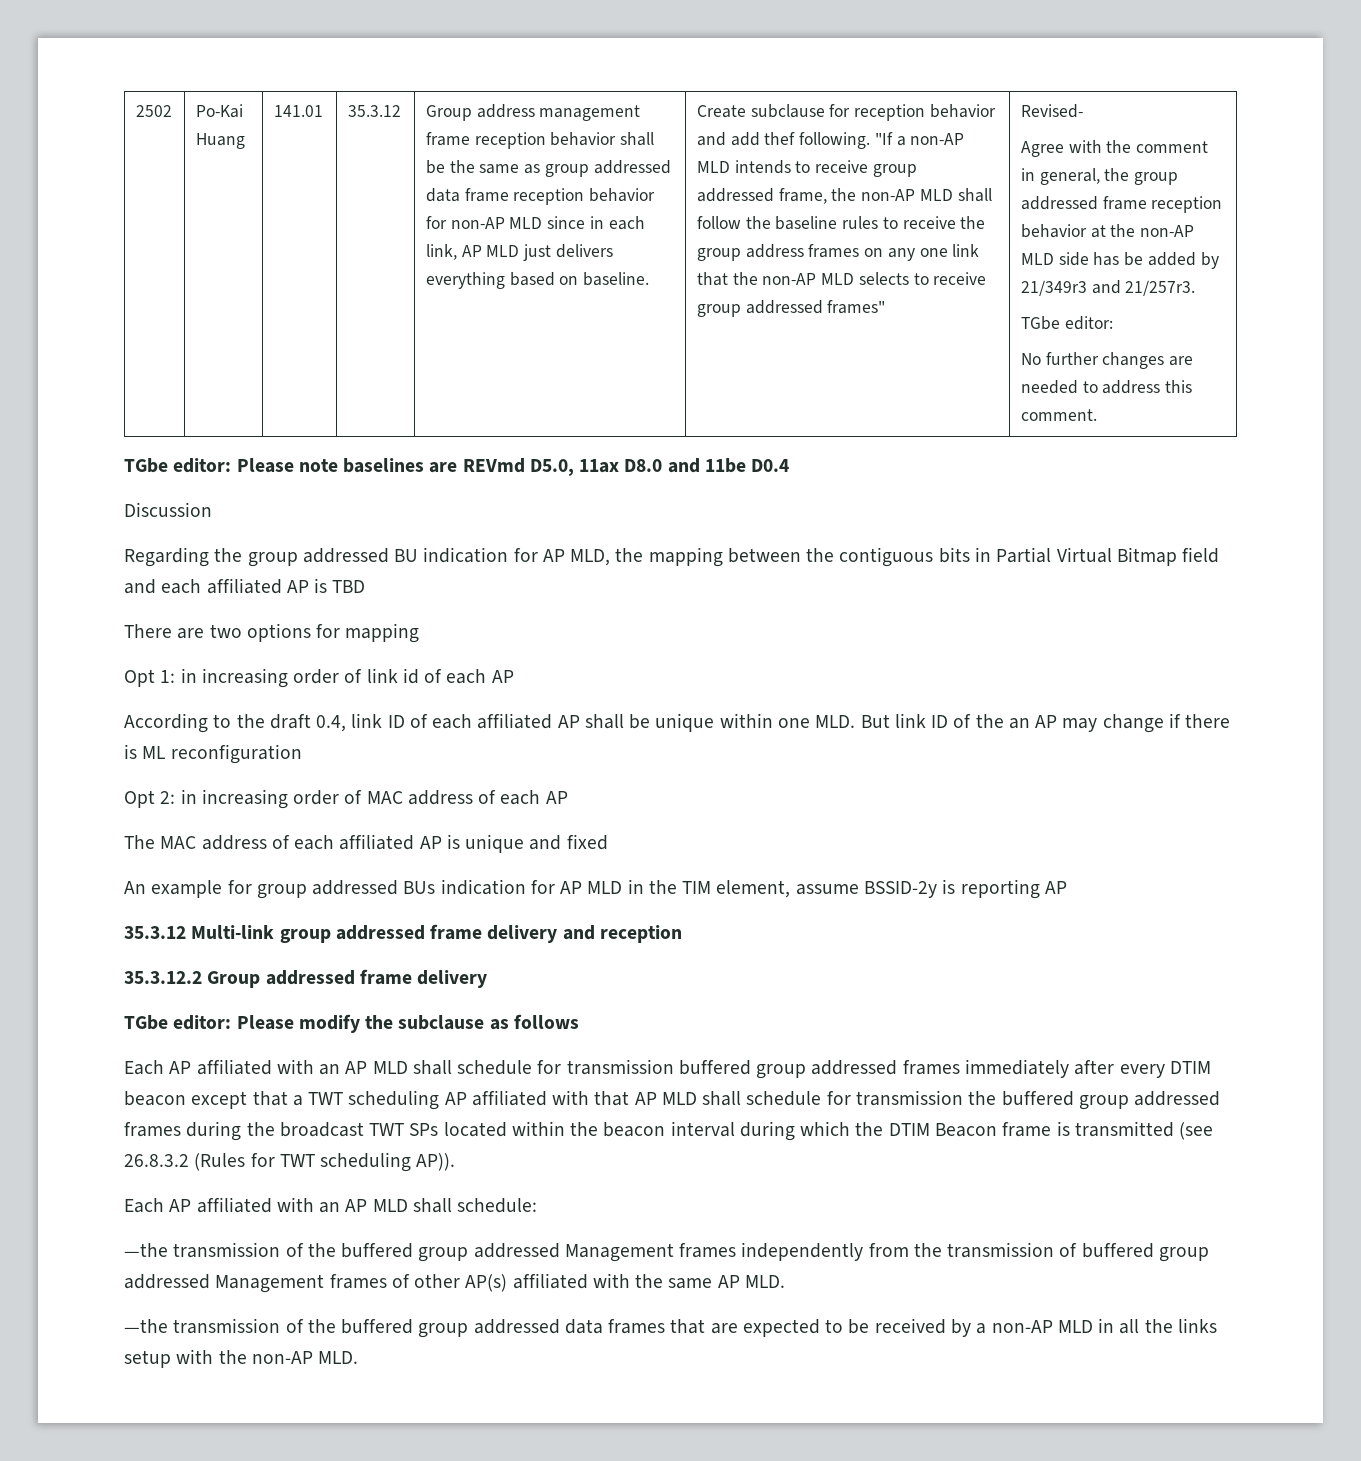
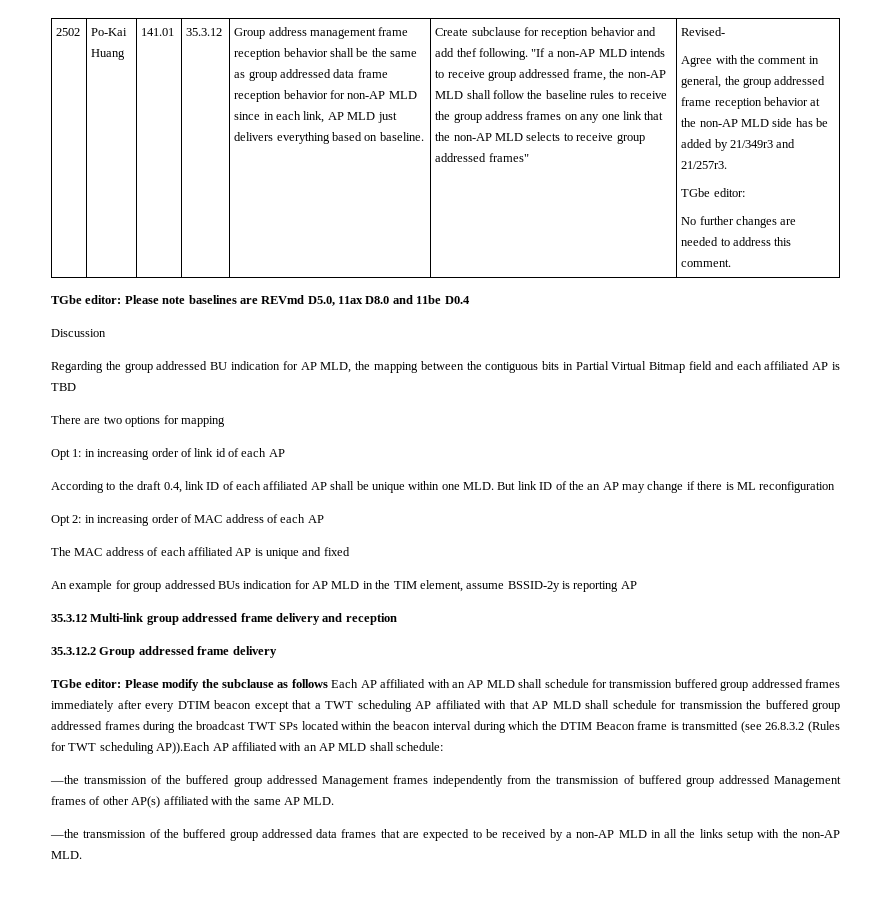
(579, 1021) // -> (328, 683) none
[416,1153,456,1171] [124,1198,164,1213] AP)). // Each -> [156,742,211,754] AP)).Each

